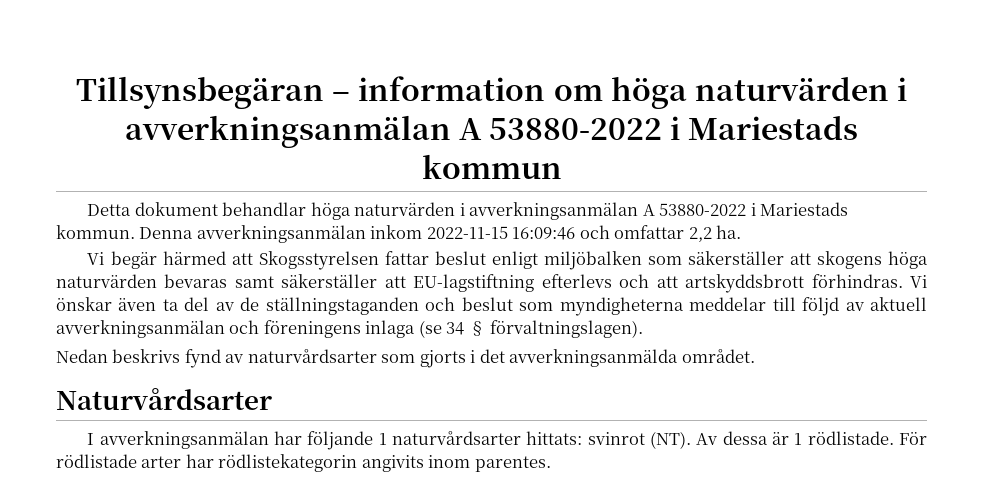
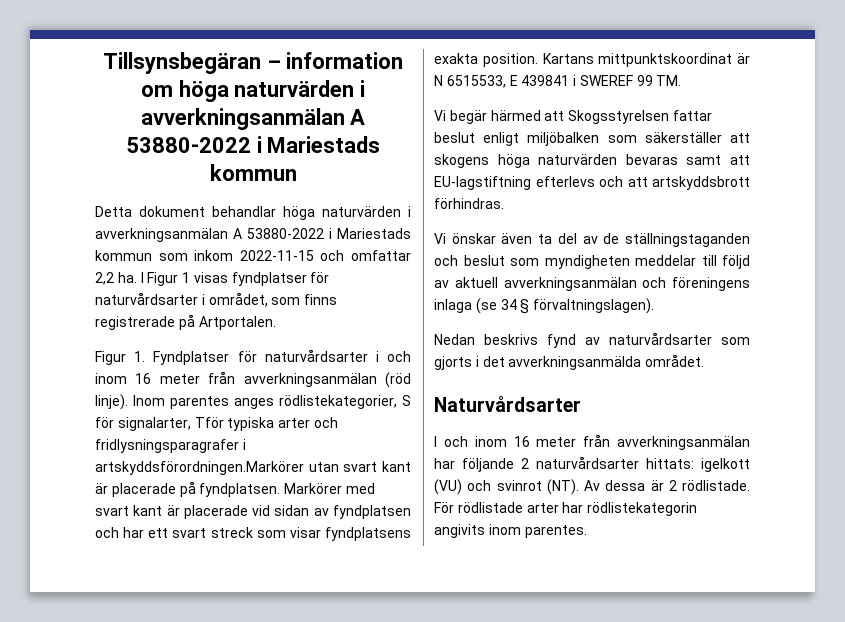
[56,225,366,243] kommun. Denna avverkningsanmälan -> [95,250,188,261] kommun som
[512,227,576,240] 16:09:46 -> (314, 255) none
(742, 232) none -> [140,272,330,286] [95,292,338,307] [95,314,276,330] [95,349,411,365] [95,371,411,388] [95,394,411,410] [95,417,338,431] [95,439,246,453] [95,461,411,475] [95,481,375,497] [95,505,411,519] [95,527,411,541] [434,53,750,67] [434,75,682,88] I Figur 1 visas fyndplatser för naturvårdsarter i området, som finns registrerade på Artportalen. // Figur 1. Fyndplatser för naturvårdsarter i och inom 16 meter från avverkningsanmälan (röd linje). Inom parentes anges rödlistekategorier, S för signalarter, Tför typiska arter och fridlysningsparagrafer i artskyddsförordningen.Markörer utan svart kant är placerade på fyndplatsen. Markörer med svart kant är placerade vid sidan av fyndplatsen och har ett svart streck som visar fyndplatsens exakta position. Kartans mittpunktskoordinat är N 6515533, E 439841 i SWEREF 99 TM.
[281,274,378,288] säkerställer -> (722, 160) none
(903, 281) none -> (504, 203) //
[559,297,684,316] myndigheterna -> [544,255,630,269] myndigheten
(95, 439) none -> [443,434,611,447] och inom 16 meter från
[378,433,387,445] 1 -> [521,458,529,469] 2
(583, 438) none -> [701,458,750,472] [434,479,492,495] igelkott (VU) och
[794,433,803,445] 1 -> [668,480,677,491] 2

